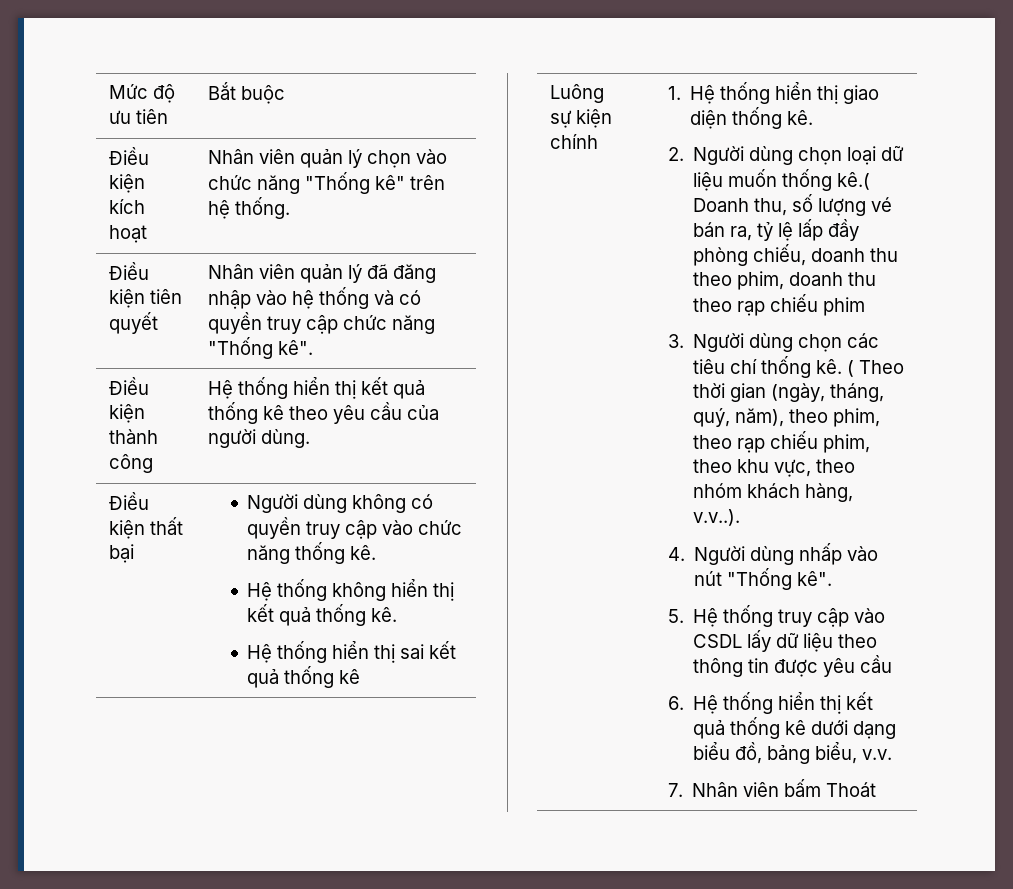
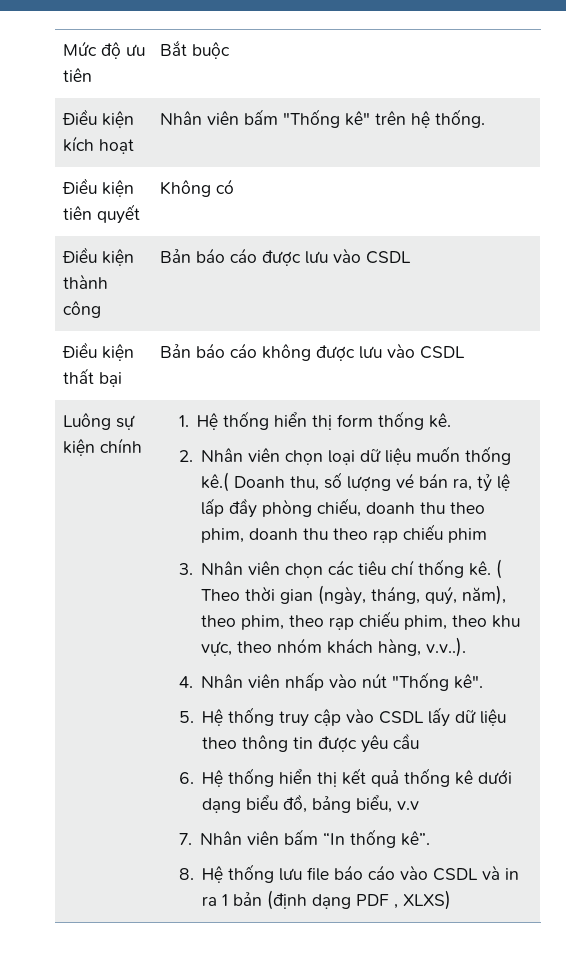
[299,149,447,168] [207,175,300,194] quản lý chọn vào chức năng -> [243,109,278,125] bấm
[207,264,436,283] [207,287,421,309] [207,312,435,334] [207,337,313,359] [108,377,149,395] [108,404,145,423] [108,429,158,444] [108,454,153,473] [207,377,425,399] [207,402,439,424] [207,429,310,448] [108,492,149,510] [108,517,183,539] [108,544,134,563] [247,494,434,513] [247,517,463,539] [247,542,377,564] [247,579,455,601] [247,604,398,626] [247,641,457,663] [247,666,361,688] Nhân viên quản lý đã đăng nhập vào hệ thống và có quyền truy cập chức năng "Thống kê". // Điều kiện thành công | Hệ thống hiển thị kết quả thống kê theo yêu cầu của người dùng. // Điều kiện thất bại | Người dùng không có quyền truy cập vào chức năng thống kê. // Hệ thống không hiển thị kết quả thống kê. // Hệ thống hiển thị sai kết quả thống kê -> [159,179,234,197] [61,247,134,266] [62,274,108,289] [62,301,101,318] [159,248,411,266] [61,342,134,361] [62,368,122,387] [159,343,465,361] Không có // Điều kiện thành công | Bản báo cáo được lưu vào CSDL // Điều kiện thất bại | Bản báo cáo không được lưu vào CSDL
[843,85,880,104] [690,110,728,129] giao diện -> [337,414,374,427] form
[693,146,794,165] Người dùng -> [201,448,281,462] Nhân viên
[693,333,794,352] Người dùng -> [201,561,281,575] Nhân viên
[694,546,795,565] Người dùng -> [201,674,281,688] Nhân viên
[862,749,893,760] v.v. -> [397,801,420,810] v.v
[826,782,877,797] Thoát -> [323,829,431,848] [178,864,520,883] [202,890,452,910] “In thống kê”. // 8. Hệ thống lưu file báo cáo vào CSDL và in ra 1 bản (định dạng PDF , XLXS)

